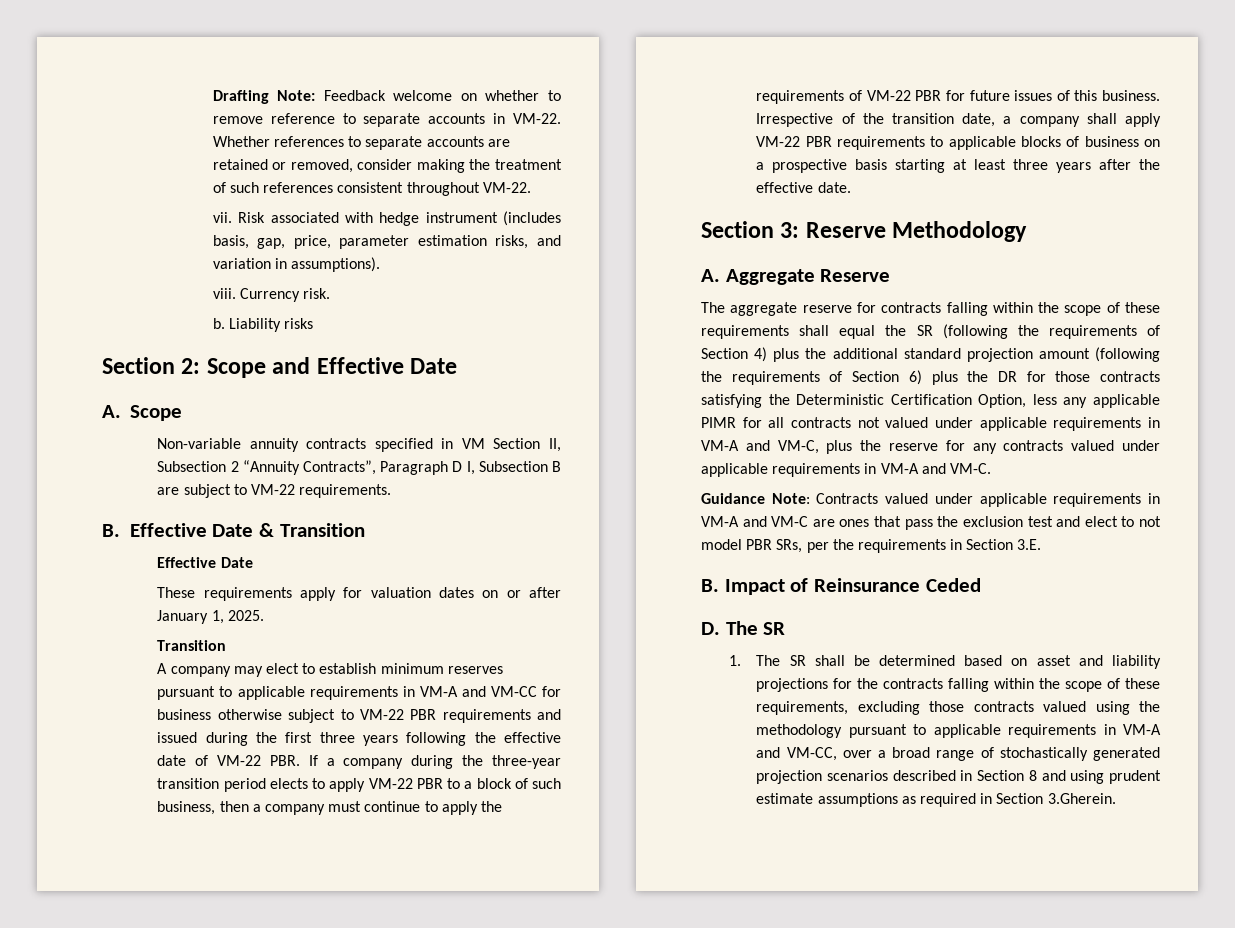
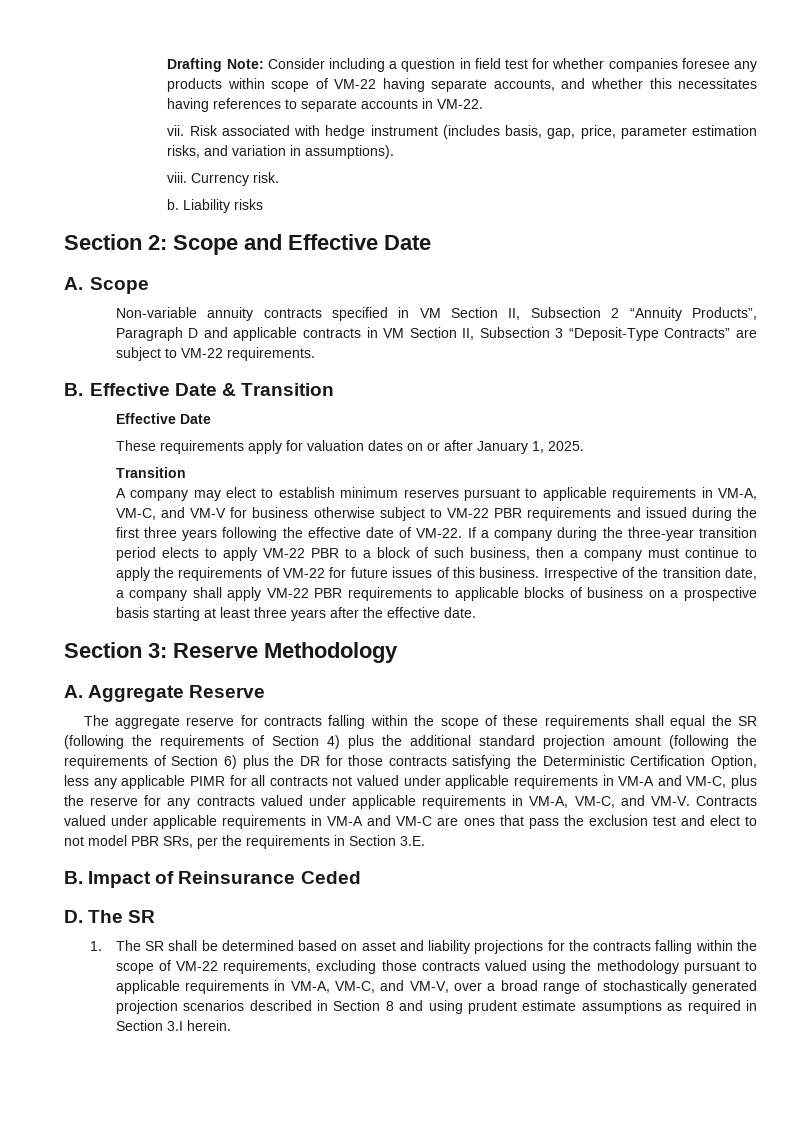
[323,90,561,101] [212,113,335,124] Feedback welcome on whether to remove reference -> [267,58,757,72] [167,78,757,92] [167,98,282,112] Consider including a question in field test for whether companies foresee any products within scope of VM-22 having separate accounts, and whether this necessitates having references
[212,136,510,150] [212,159,562,173] [212,182,531,196] Whether references to separate accounts are retained or removed, consider making the treatment of such references consistent throughout VM-22. -> (484, 104) none
[302,460,376,475] Contracts”, -> [692,307,757,320] Products”,
[466,461,561,475] I, Subsection B -> [203,327,731,341] and applicable contracts in VM Section II, Subsection 3 “Deposit-Type Contracts”
[419,686,537,697] VM-A and VM-CC -> [718,488,757,500] [115,507,227,520] VM-A, VM-C, and VM-V
[217,755,300,766] VM-22 PBR. -> [416,528,463,538] VM-22.
[915,90,942,101] PBR -> (326, 573) none
[880,463,991,474] [701,493,810,504] VM-A and VM-C. // Guidance Note: -> [529,795,690,808] VM-A, VM-C, and VM-V.
[1125,678,1160,689] these -> [176,961,219,971] VM-22
[1123,724,1161,735] [756,747,837,761] VM-A and VM-CC, -> [290,980,449,993] VM-A, VM-C, and VM-V,
[1047,793,1116,804] 3.Gherein. -> [166,1020,231,1031] 3.I herein.

